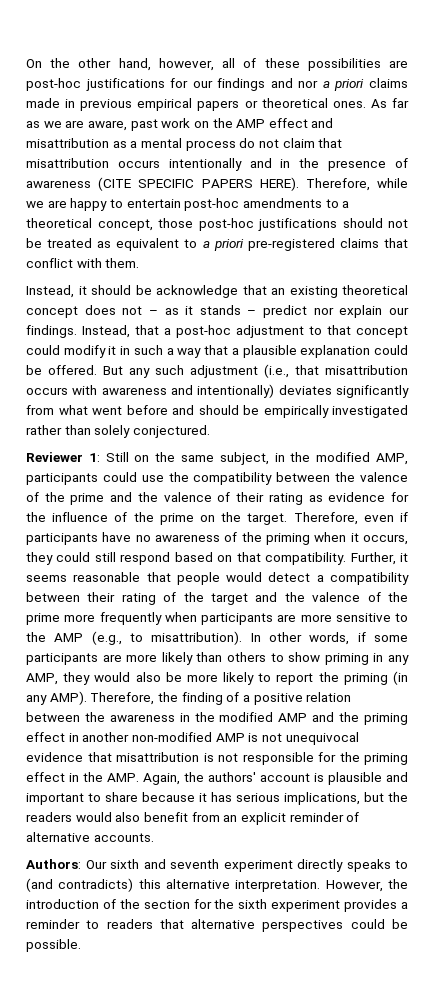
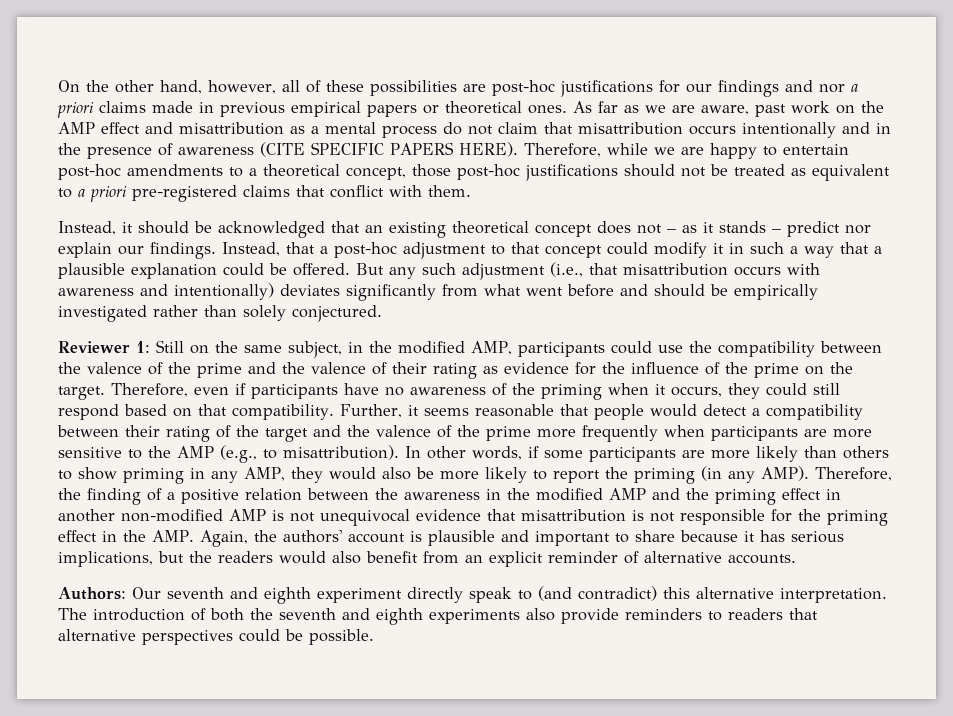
[156,285,239,298] acknowledge -> [218,221,325,238] acknowledged
[110,859,219,869] sixth and seventh -> [167,587,311,604] seventh and eighth
[346,859,391,872] speaks -> [469,587,512,603] speak
[58,878,134,892] contradicts) -> [578,586,657,601] contradict)
[325,879,408,892] [26,899,408,912] [26,919,80,929] However, the introduction of the section for the sixth experiment provides a reminder -> [58,608,702,625] The introduction of both the seventh and eighth experiments also provide reminders

